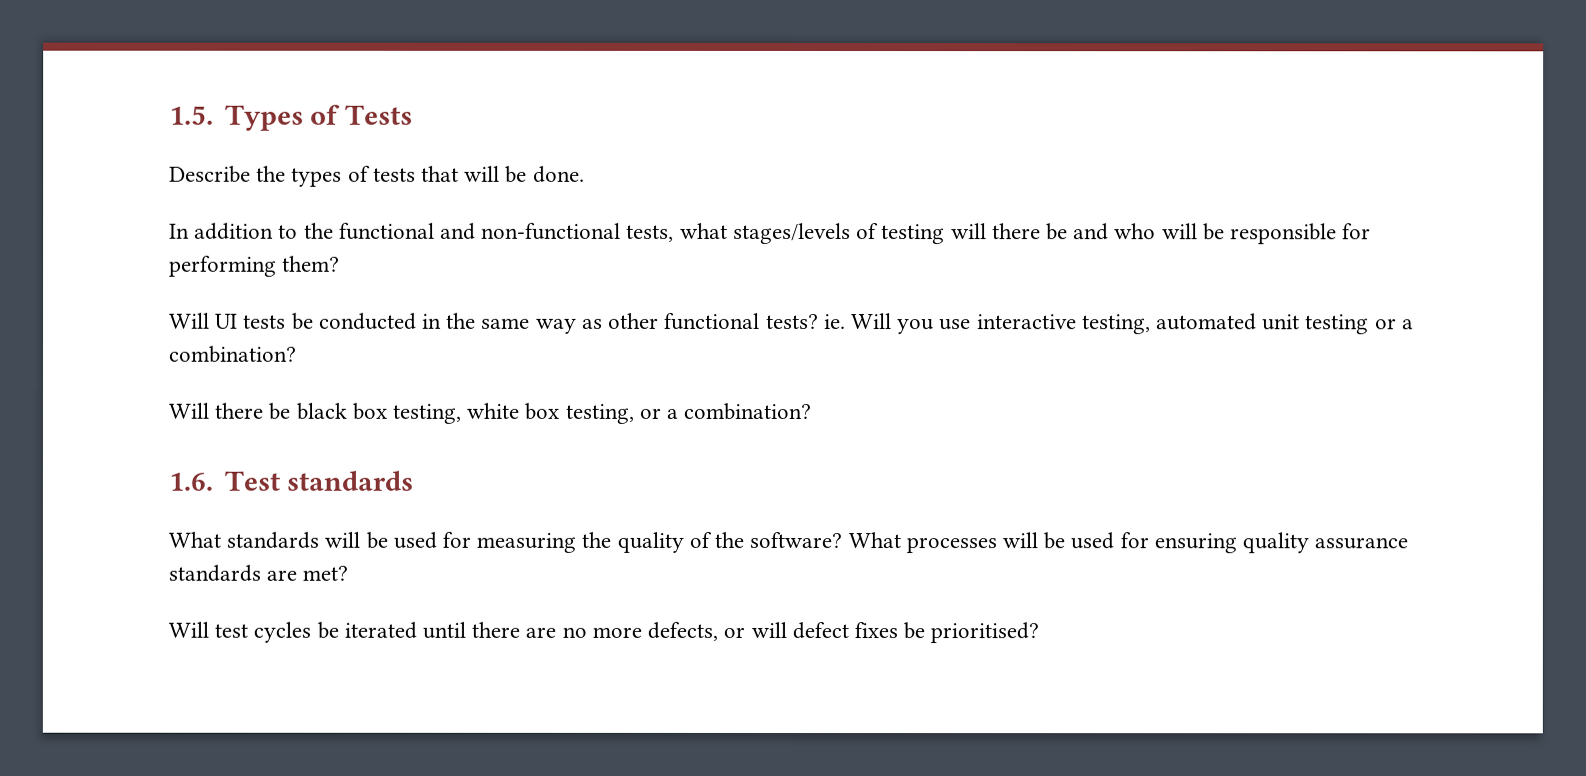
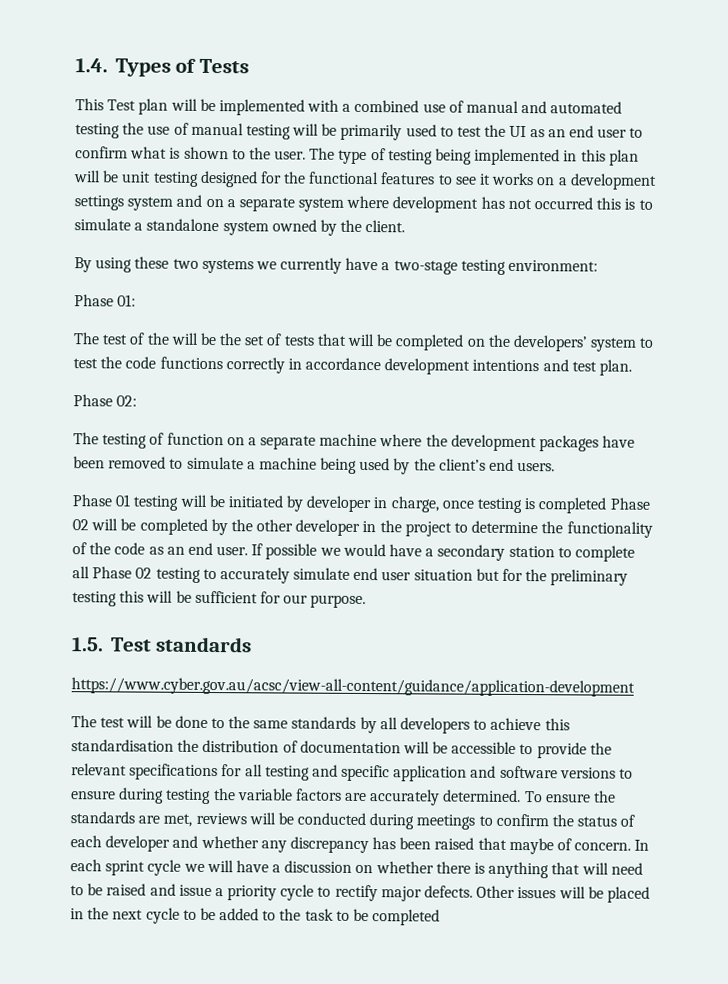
[169,105,214,125] 1.5. -> [75,58,108,73] 1.4.
[169,165,343,187] Describe the types -> [75,98,623,116] [75,122,644,141] [75,146,639,166] [73,170,657,190] [74,194,653,213] [74,218,406,236] [74,256,599,275] [74,294,137,307] [73,332,266,346] This Test plan will be implemented with a combined use of manual and automated testing the use of manual testing will be primarily used to test the UI as an end user to confirm what is shown to the user. The type of testing being implemented in this plan will be unit testing designed for the functional features to see it works on a development settings system and on a separate system where development has not occurred this is to simulate a standalone system owned by the client. // By using these two systems we currently have a two-stage testing environment: // Phase 01: // The test of the will be the set
[532,165,585,183] [169,222,1372,245] [169,255,341,277] [169,312,1414,335] [169,345,297,363] [168,402,812,424] [168,470,414,491] [168,531,1409,554] [168,564,349,582] [168,621,1040,644] done. // In addition to the functional and non-functional tests, what stages/levels of testing will there be and who will be responsible for performing them? // Will UI tests be conducted in the same way as other functional tests? ie. Will you use interactive testing, automated unit testing or a combination? // Will there be black box testing, white box testing, or a combination? // 1.6. Test standards // What standards will be used for measuring the quality of the software? What processes will be used for ensuring quality assurance standards are met? // Will test cycles be iterated until there are no more defects, or will defect fixes be prioritised? -> [395,334,655,352] [73,356,633,376] [73,394,138,407] [73,432,636,452] [73,456,556,475] [72,494,650,514] [72,518,653,538] [72,542,635,562] [72,566,629,586] [72,590,367,609] [71,636,253,653] [71,677,635,697] [71,715,570,734] [71,739,612,759] [71,763,634,782] [71,787,617,806] [70,811,636,830] [70,835,650,855] [70,859,643,879] [70,883,650,903] [70,907,441,926] completed on the developers’ system to test the code functions correctly in accordance development intentions and test plan. // Phase 02: // The testing of function on a separate machine where the development packages have been removed to simulate a machine being used by the client’s end users. // Phase 01 testing will be initiated by developer in charge, once testing is completed Phase 02 will be completed by the other developer in the project to determine the functionality of the code as an end user. If possible we would have a secondary station to complete all Phase 02 testing to accurately simulate end user situation but for the preliminary testing this will be sufficient for our purpose. // 1.5. Test standards // https://www.cyber.gov.au/acsc/view-all-content/guidance/application-development // The test will be done to the same standards by all developers to achieve this standardisation the distribution of documentation will be accessible to provide the relevant specifications for all testing and specific application and software versions to ensure during testing the variable factors are accurately determined. To ensure the standards are met, reviews will be conducted during meetings to confirm the status of each developer and whether any discrepancy has been raised that maybe of concern. In each sprint cycle we will have a discussion on whether there is anything that will need to be raised and issue a priority cycle to rectify major defects. Other issues will be placed in the next cycle to be added to the task to be completed

